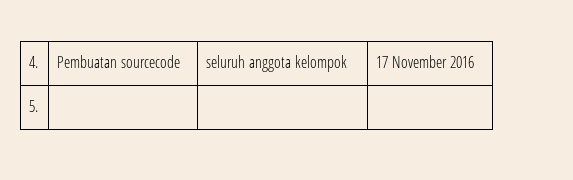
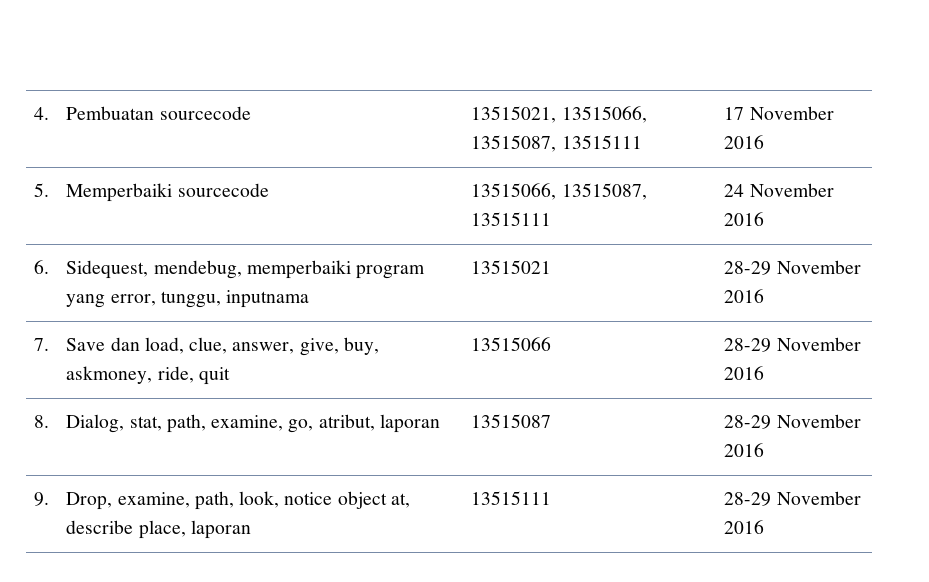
[205,55,348,72] seluruh anggota kelompok -> [471,106,647,123] [471,135,642,152] 13515021, 13515066, 13515087, 13515111
(38, 106) | | -> [66,183,269,202] [471,183,647,200] [471,212,552,226] [724,183,834,197] [724,212,765,226] [34,260,50,274] [66,260,426,279] [66,290,310,308] [471,260,552,274] [724,260,861,275] [724,289,765,303] [34,338,50,351] [66,337,379,356] [66,366,230,385] [471,337,552,351] [724,337,861,352] [724,366,765,380] [34,415,50,428] [66,414,440,433] [471,414,552,428] [724,414,861,429] [724,443,765,457] [34,492,50,506] [66,491,410,510] [66,520,251,539] [471,491,552,505] [724,491,861,506] [724,520,765,534] Memperbaiki sourcecode | 13515066, 13515087, 13515111 | 24 November 2016 // 6. | Sidequest, mendebug, memperbaiki program yang error, tunggu, inputnama | 13515021 | 28-29 November 2016 // 7. | Save dan load, clue, answer, give, buy, askmoney, ride, quit | 13515066 | 28-29 November 2016 // 8. | Dialog, stat, path, examine, go, atribut, laporan | 13515087 | 28-29 November 2016 // 9. | Drop, examine, path, look, notice object at, describe place, laporan | 13515111 | 28-29 November 2016

